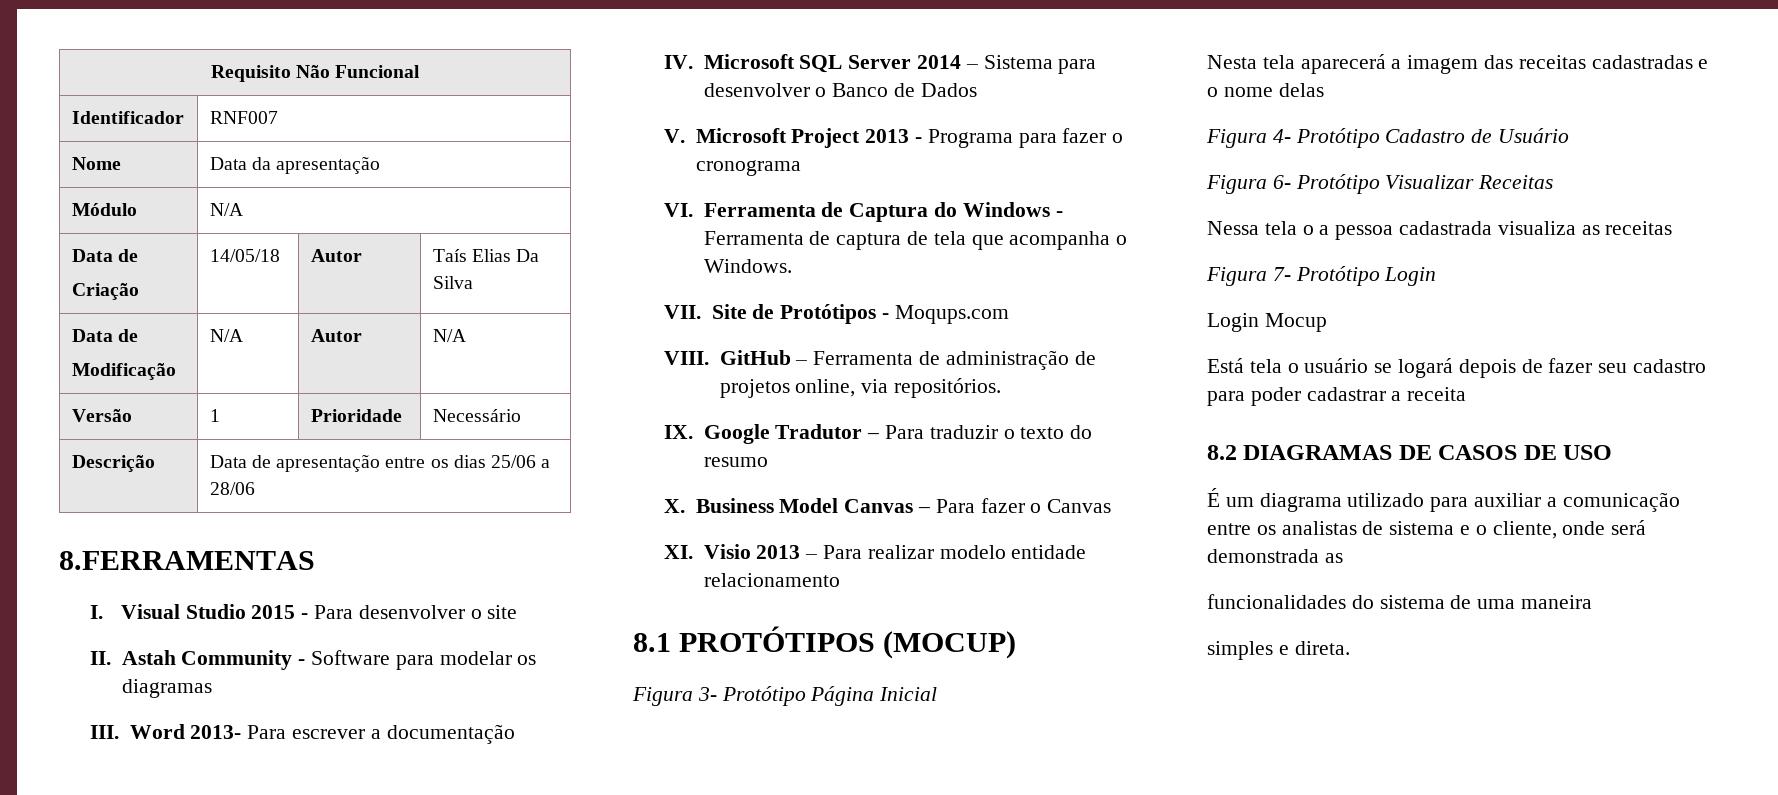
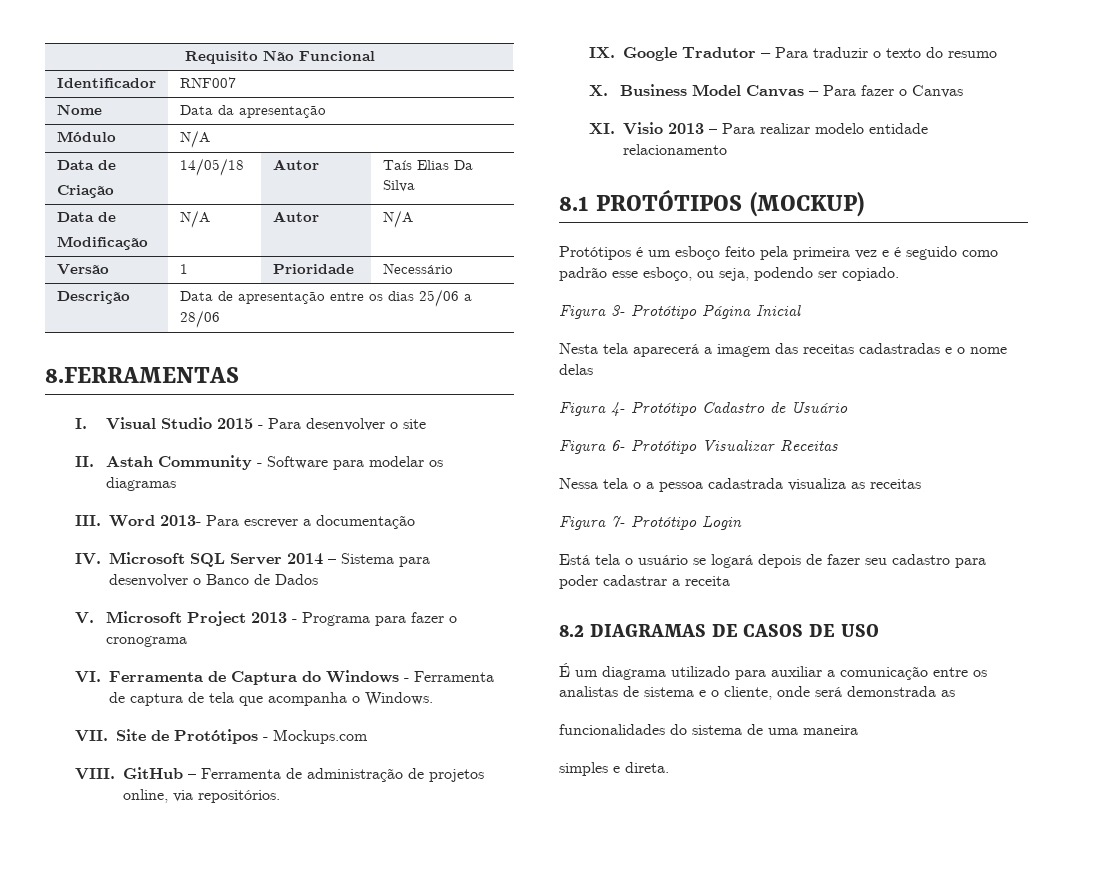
[894,305,1009,324] Moqups.com -> [273,729,369,744] Mockups.com
[883,631,1017,659] (MOCUP) -> [749,191,864,217] [559,246,998,260] [559,267,899,281] (MOCKUP) // Protótipos é um esboço feito pela primeira vez e é seguido como padrão esse esboço, ou seja, podendo ser copiado.
[1207,313,1327,332] // Login Mocup -> (742, 523) none

